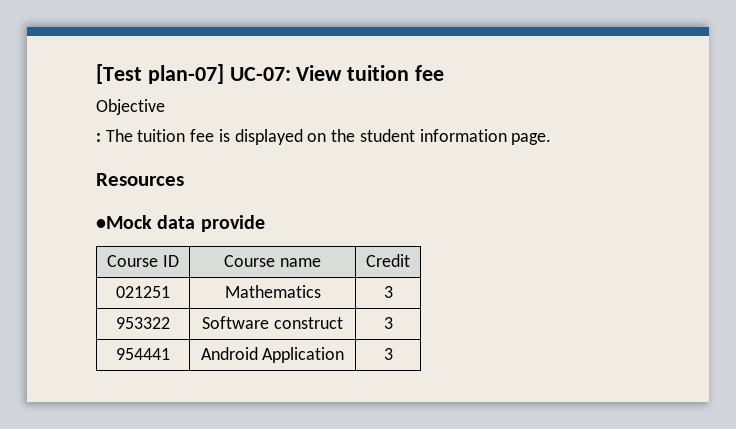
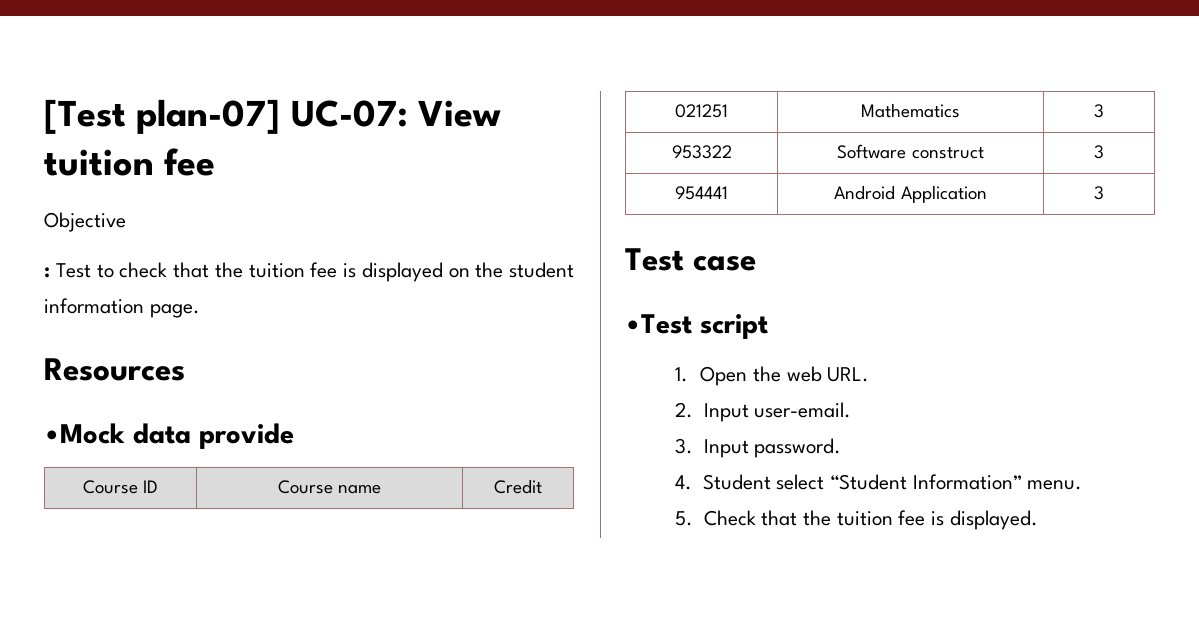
[105,129,133,142] The -> [55,262,243,278] Test to check that the
(393, 354) none -> [625,248,756,271] [625,314,768,339] [675,366,870,386] [675,402,852,422] [675,438,842,458] [675,474,1083,490] [675,510,1038,530] // Test case // •Test script // 1. Open the web URL. // 2. Input user-email. // 3. Input password. // 4. Student select “Student Information” menu. // 5. Check that the tuition fee is displayed.

